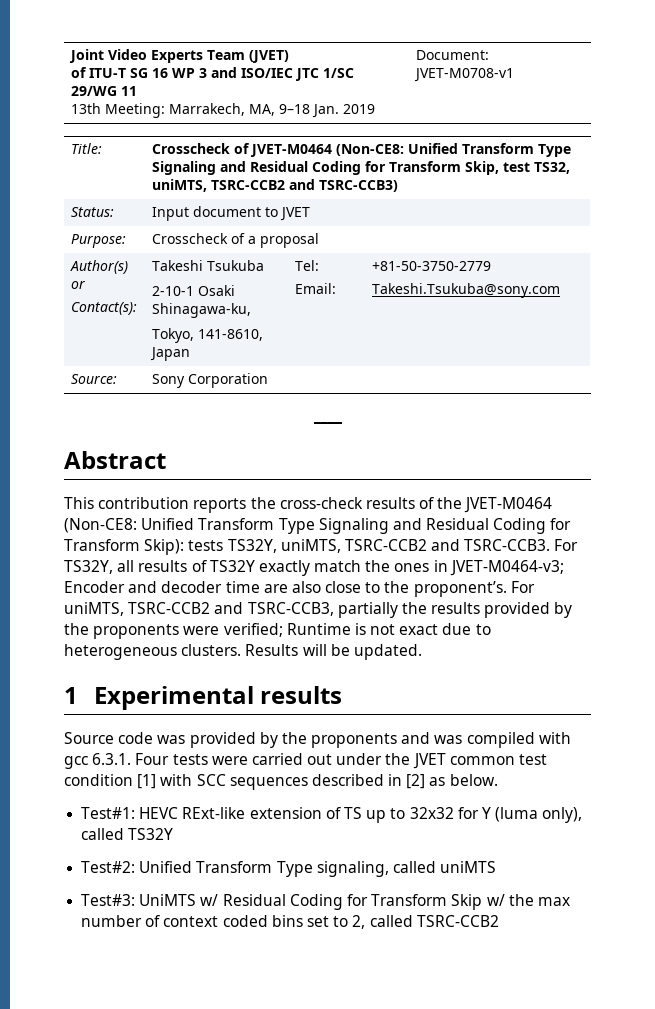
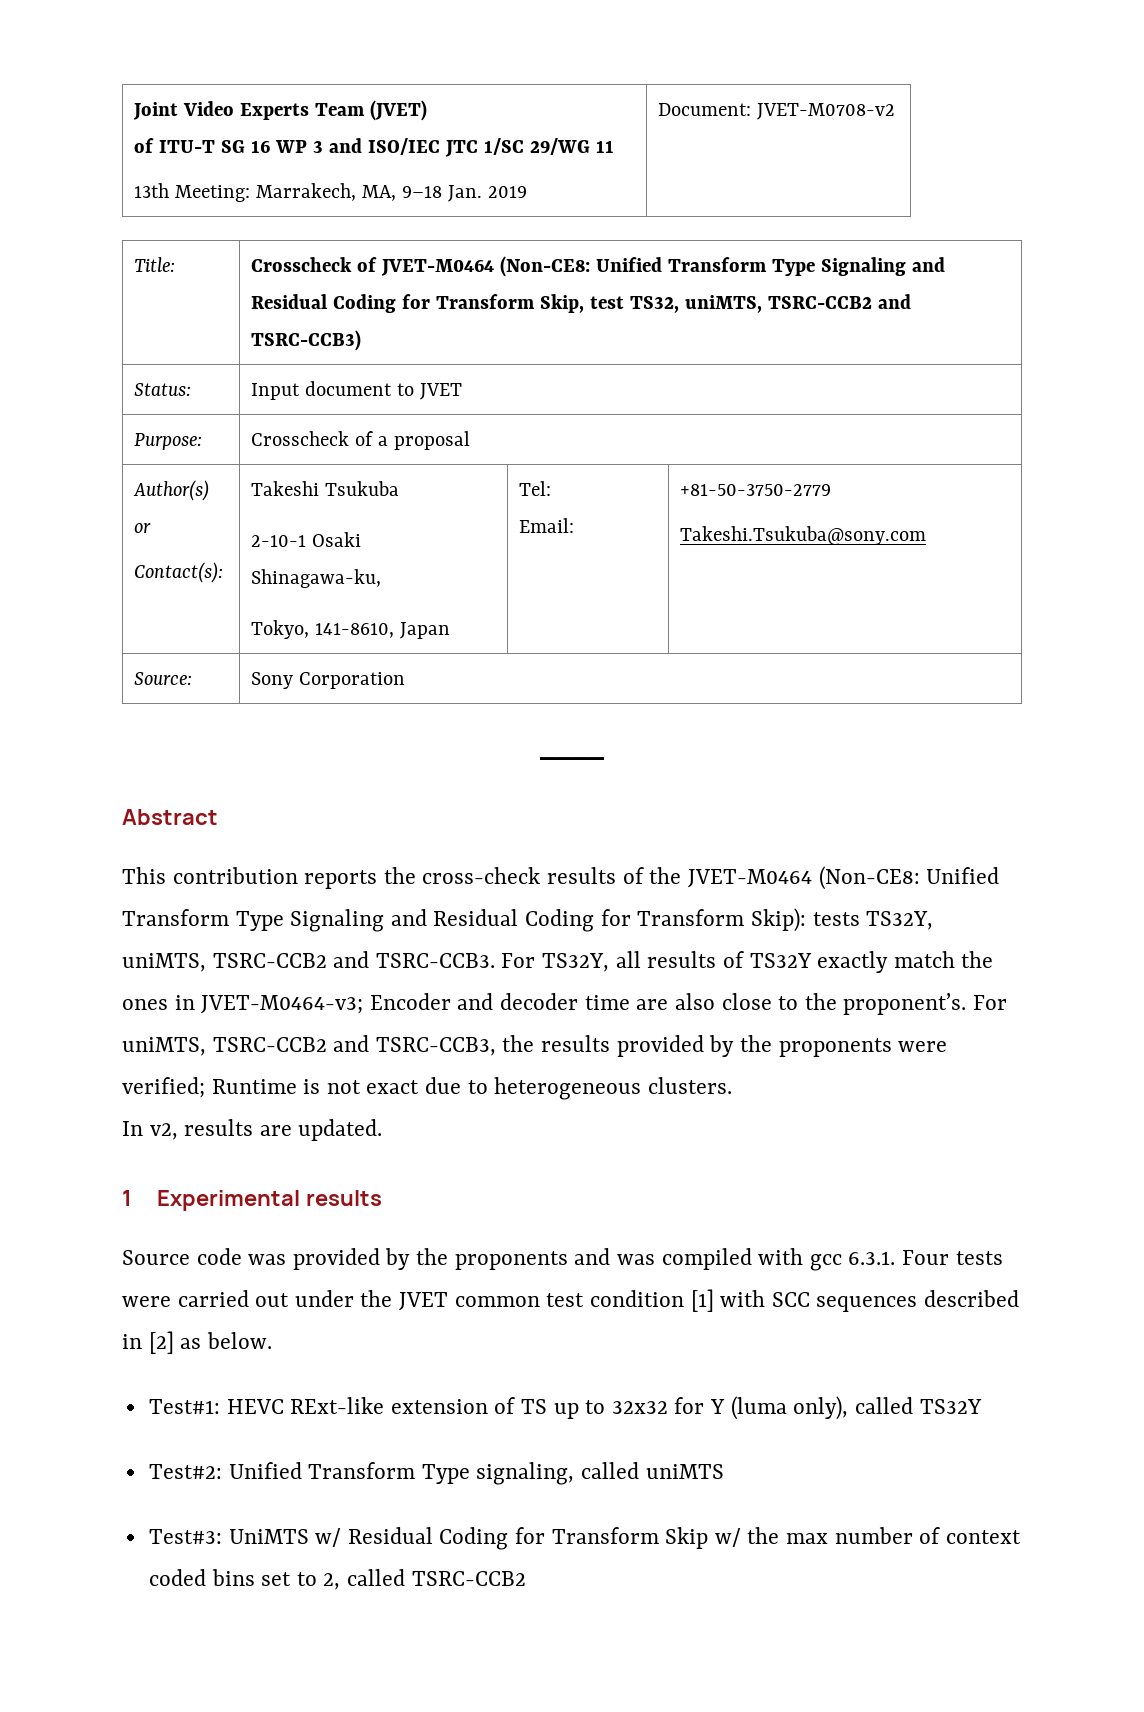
[413,68,514,82] JVET-M0708-v1 -> [757,103,896,120] JVET-M0708-v2
[337,602,398,618] partially -> (496, 1046) none
[245,644,350,656] Results will be -> [122,1119,292,1140] // In v2, results are

